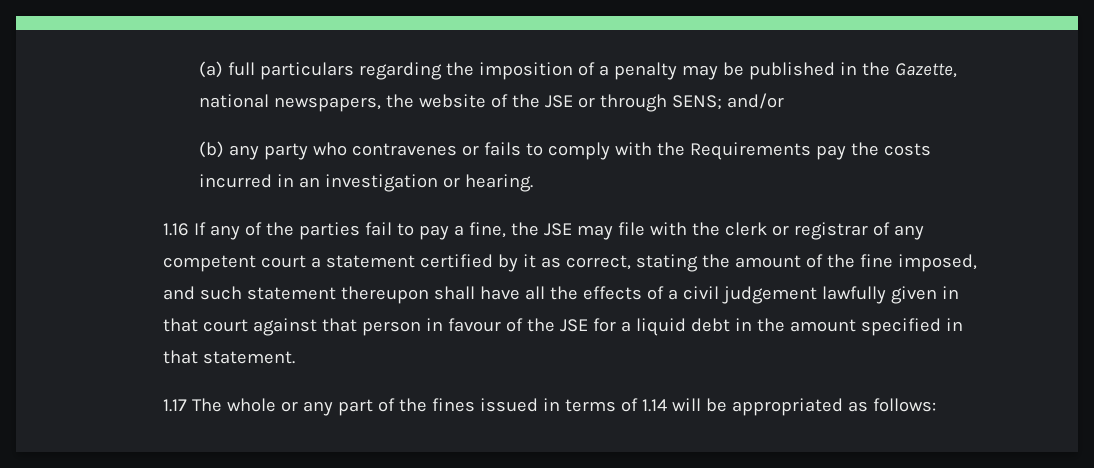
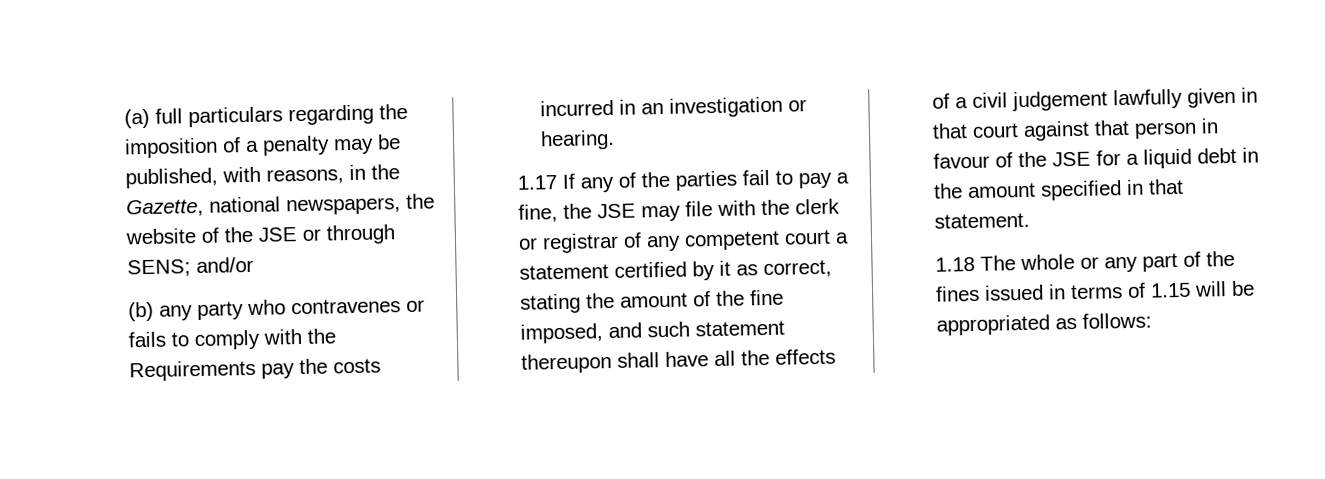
[749,62,836,80] published -> [125,166,345,189] published, with reasons,
[163,223,190,236] 1.16 -> [517,175,559,190] 1.17
[163,399,188,412] 1.17 -> [935,256,976,272] 1.18
[642,399,668,412] 1.14 -> [1150,282,1192,298] 1.15

